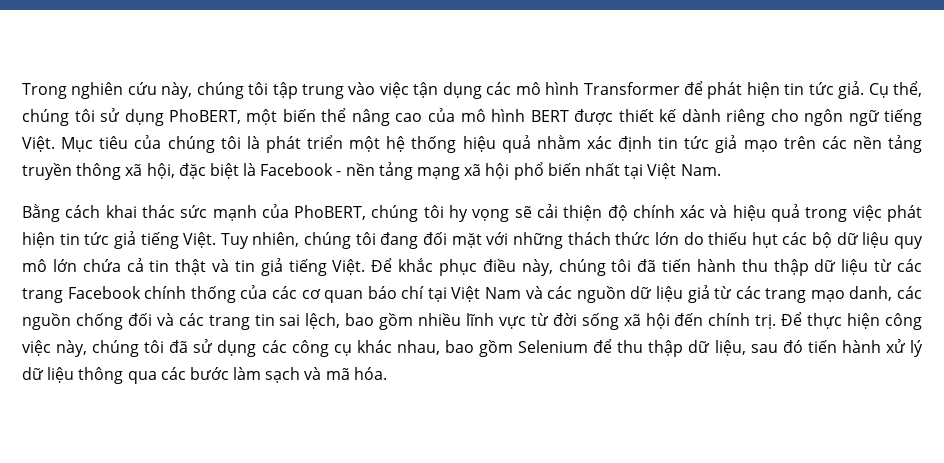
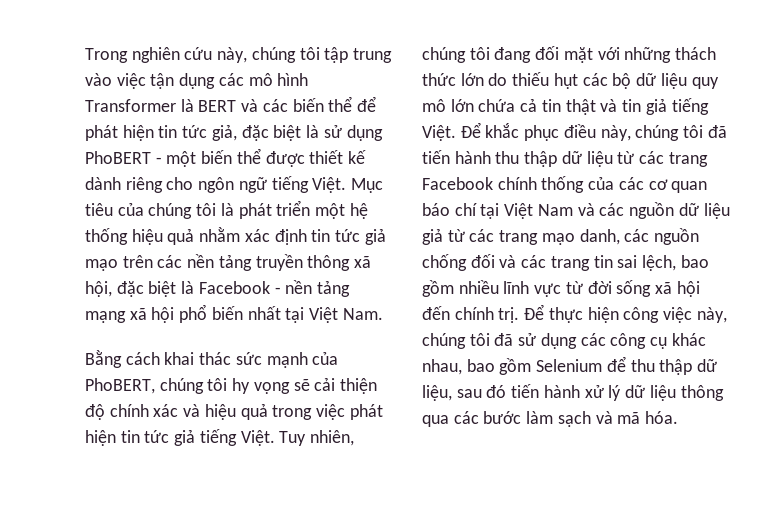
(680, 88) none -> [180,96,353,112] là BERT và các biến thể
[838,81,922,99] [22,108,569,126] giả. Cụ thể, chúng tôi sử dụng PhoBERT, một biến thể nâng cao của mô hình BERT -> [211,125,383,141] [85,148,261,167] giả, đặc biệt là sử dụng PhoBERT - một biến thể

